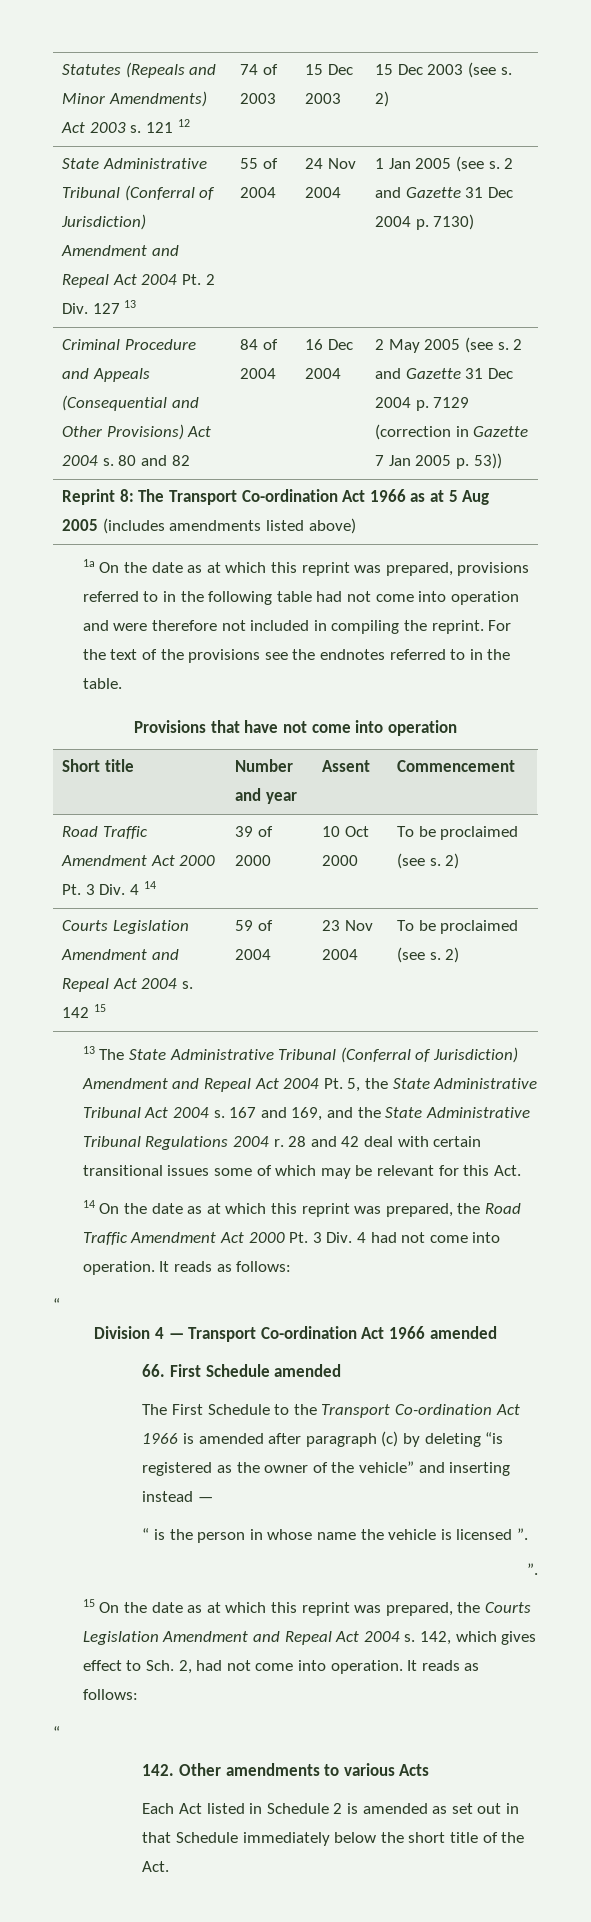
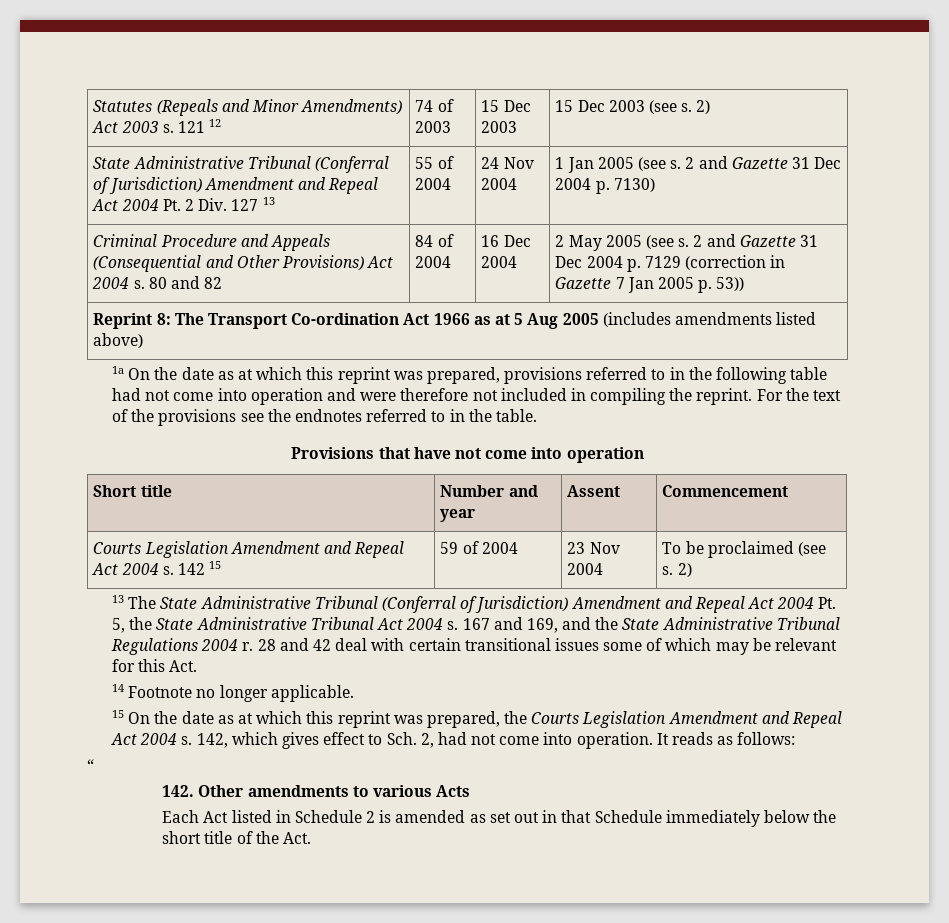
[62,826,148,839] [61,855,216,866] [62,881,156,895] [235,826,273,837] [235,855,272,866] [322,826,369,837] [322,855,359,866] [397,826,519,840] [397,853,460,869] // Road Traffic Amendment Act 2000 Pt. 3 Div. 4 14 | 39 of 2000 | 10 Oct 2000 | To be proclaimed (see s. 2) -> (789, 491) none
[99,1203,521,1217] [82,1232,501,1245] [82,1261,292,1275] [53,1298,60,1310] [94,1326,497,1342] [142,1364,342,1377] [142,1404,520,1418] [142,1431,504,1447] [142,1461,511,1476] [142,1491,214,1502] [142,1528,528,1543] [527,1563,538,1575] On the date as at which this reprint was prepared, the Road Traffic Amendment Act 2000 Pt. 3 Div. 4 had not come into operation. It reads as follows: // “ // Division 4 — Transport Co-ordination Act 1966 amended // 66. First Schedule amended // The First Schedule to the Transport Co-ordination Act 1966 is amended after paragraph (c) by deleting “is registered as the owner of the vehicle” and inserting instead — // “ is the person in whose name the vehicle is licensed ”. // ”. -> [128,685,354,702] Footnote no longer applicable.

